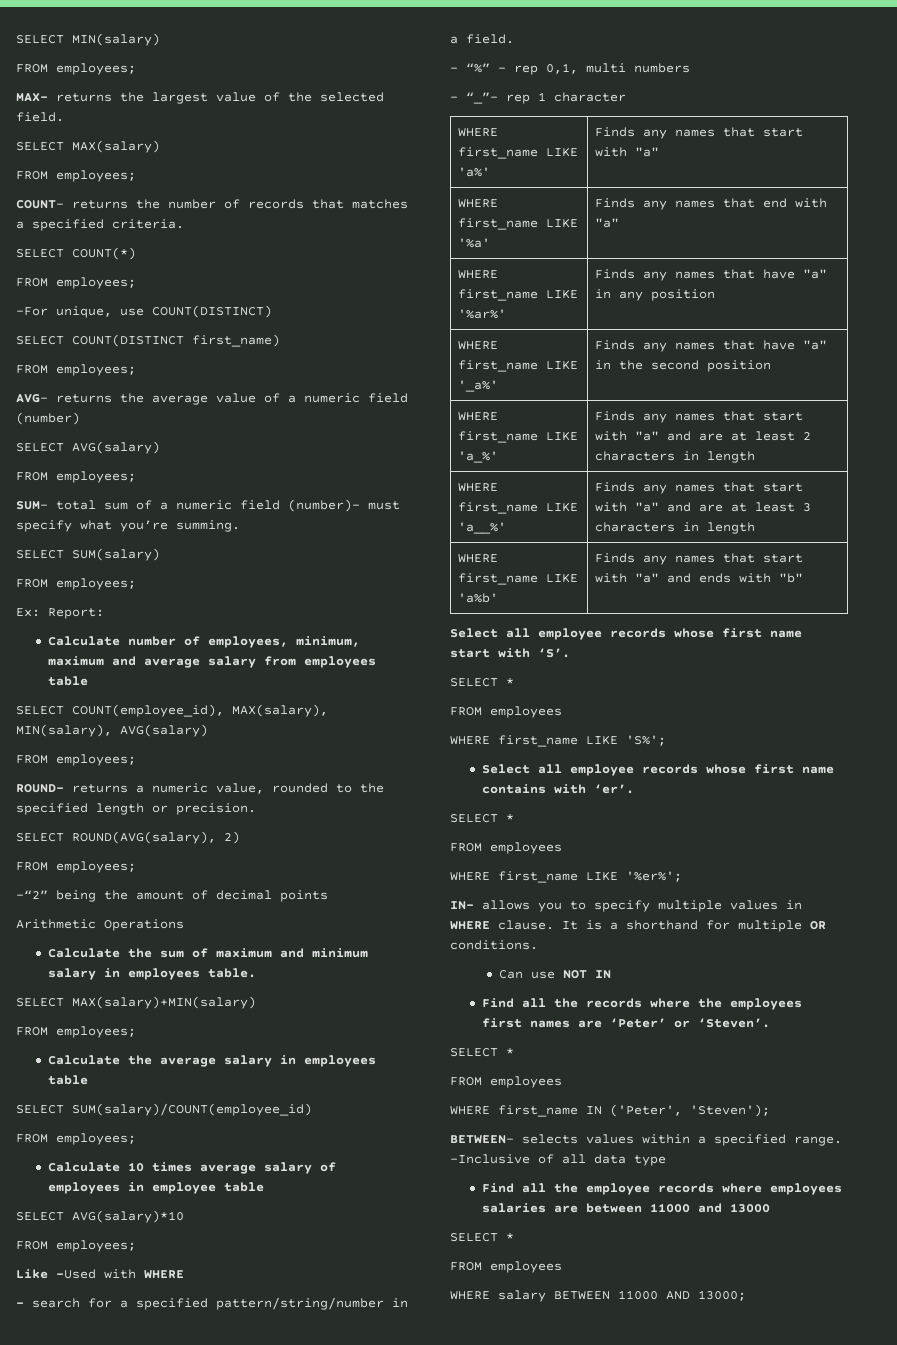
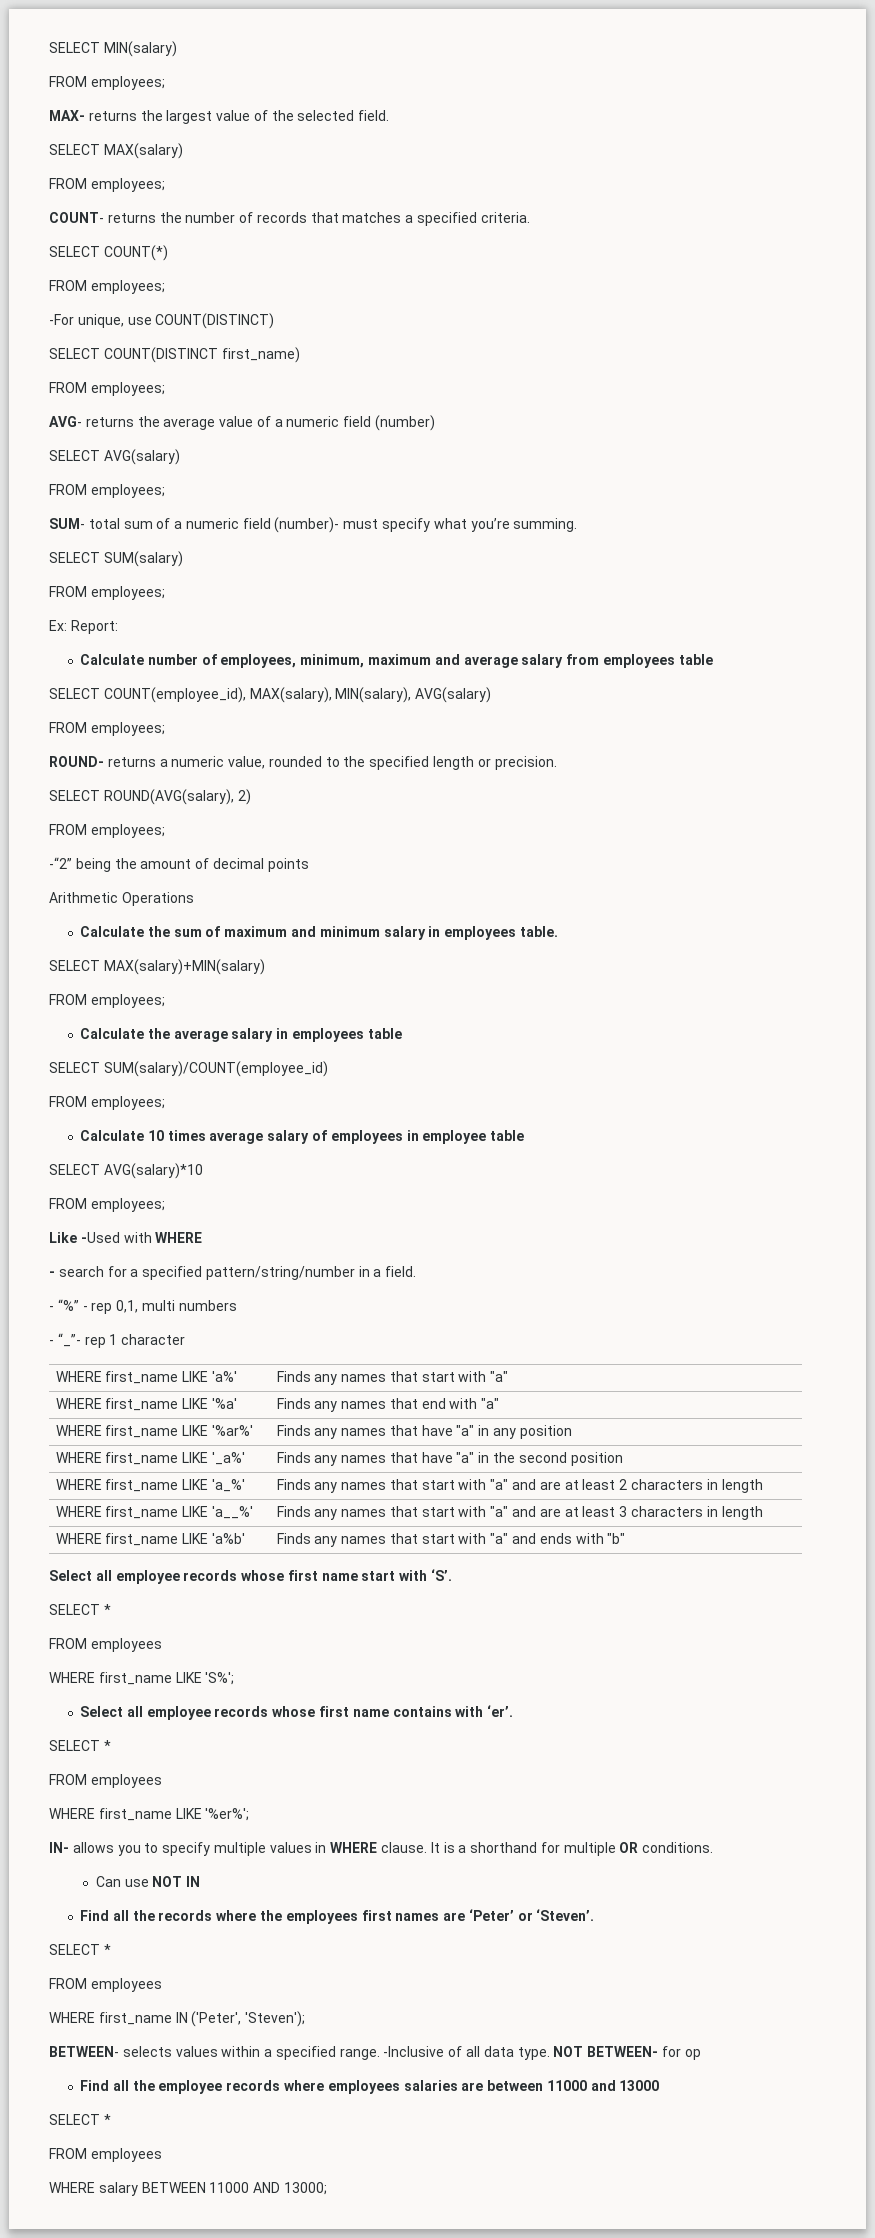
[634,1155,666,1166] type -> [517,2046,701,2060] type. NOT BETWEEN- for op

